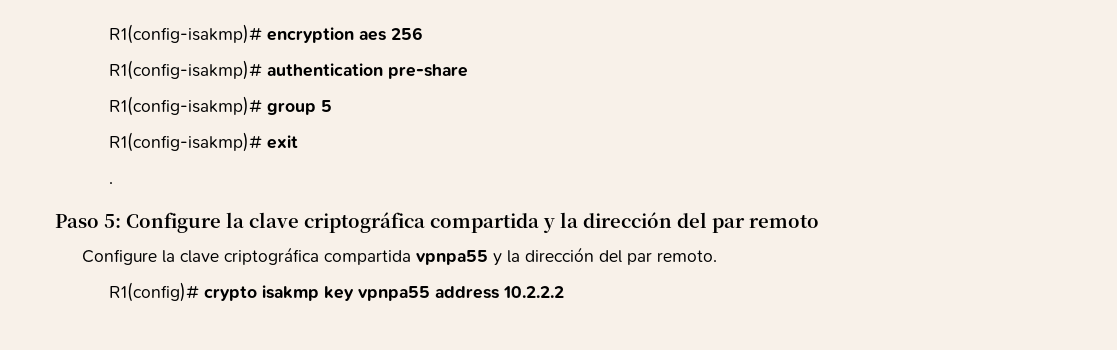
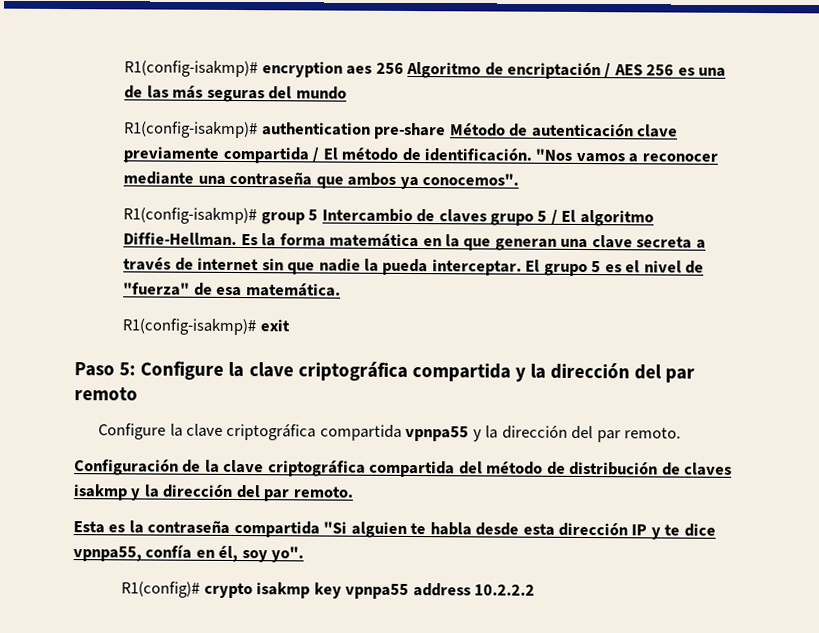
[108,60,468,80] [108,96,332,116] // R1(config-isakmp)# authentication pre-share // R1(config-isakmp)# group 5 -> [406,61,727,80] [124,85,347,103] [124,121,678,140] [123,146,718,164] [123,171,519,190] [123,207,654,227] [123,232,706,251] [123,257,705,277] [123,282,341,297] Algoritmo de encriptación / AES 256 es una de las más seguras del mundo // R1(config-isakmp)# authentication pre-share Método de autenticación clave previamente compartida / El método de identificación. "Nos vamos a reconocer mediante una contraseña que ambos ya conocemos". // R1(config-isakmp)# group 5 Intercambio de claves grupo 5 / El algoritmo Diffie-Hellman. Es la forma matemática en la que generan una clave secreta a través de internet sin que nadie la pueda interceptar. El grupo 5 es el nivel de "fuerza" de esa matemática.
[108,182,113,184] // . -> (290, 325) none
(717, 256) none -> [74,459,733,478] [73,484,354,502] [73,520,716,540] [73,544,305,563] // Configuración de la clave criptográfica compartida del método de distribución de claves isakmp y la dirección del par remoto. // Esta es la contraseña compartida "Si alguien te habla desde esta dirección IP y te dice vpnpa55, confía en él, soy yo".

